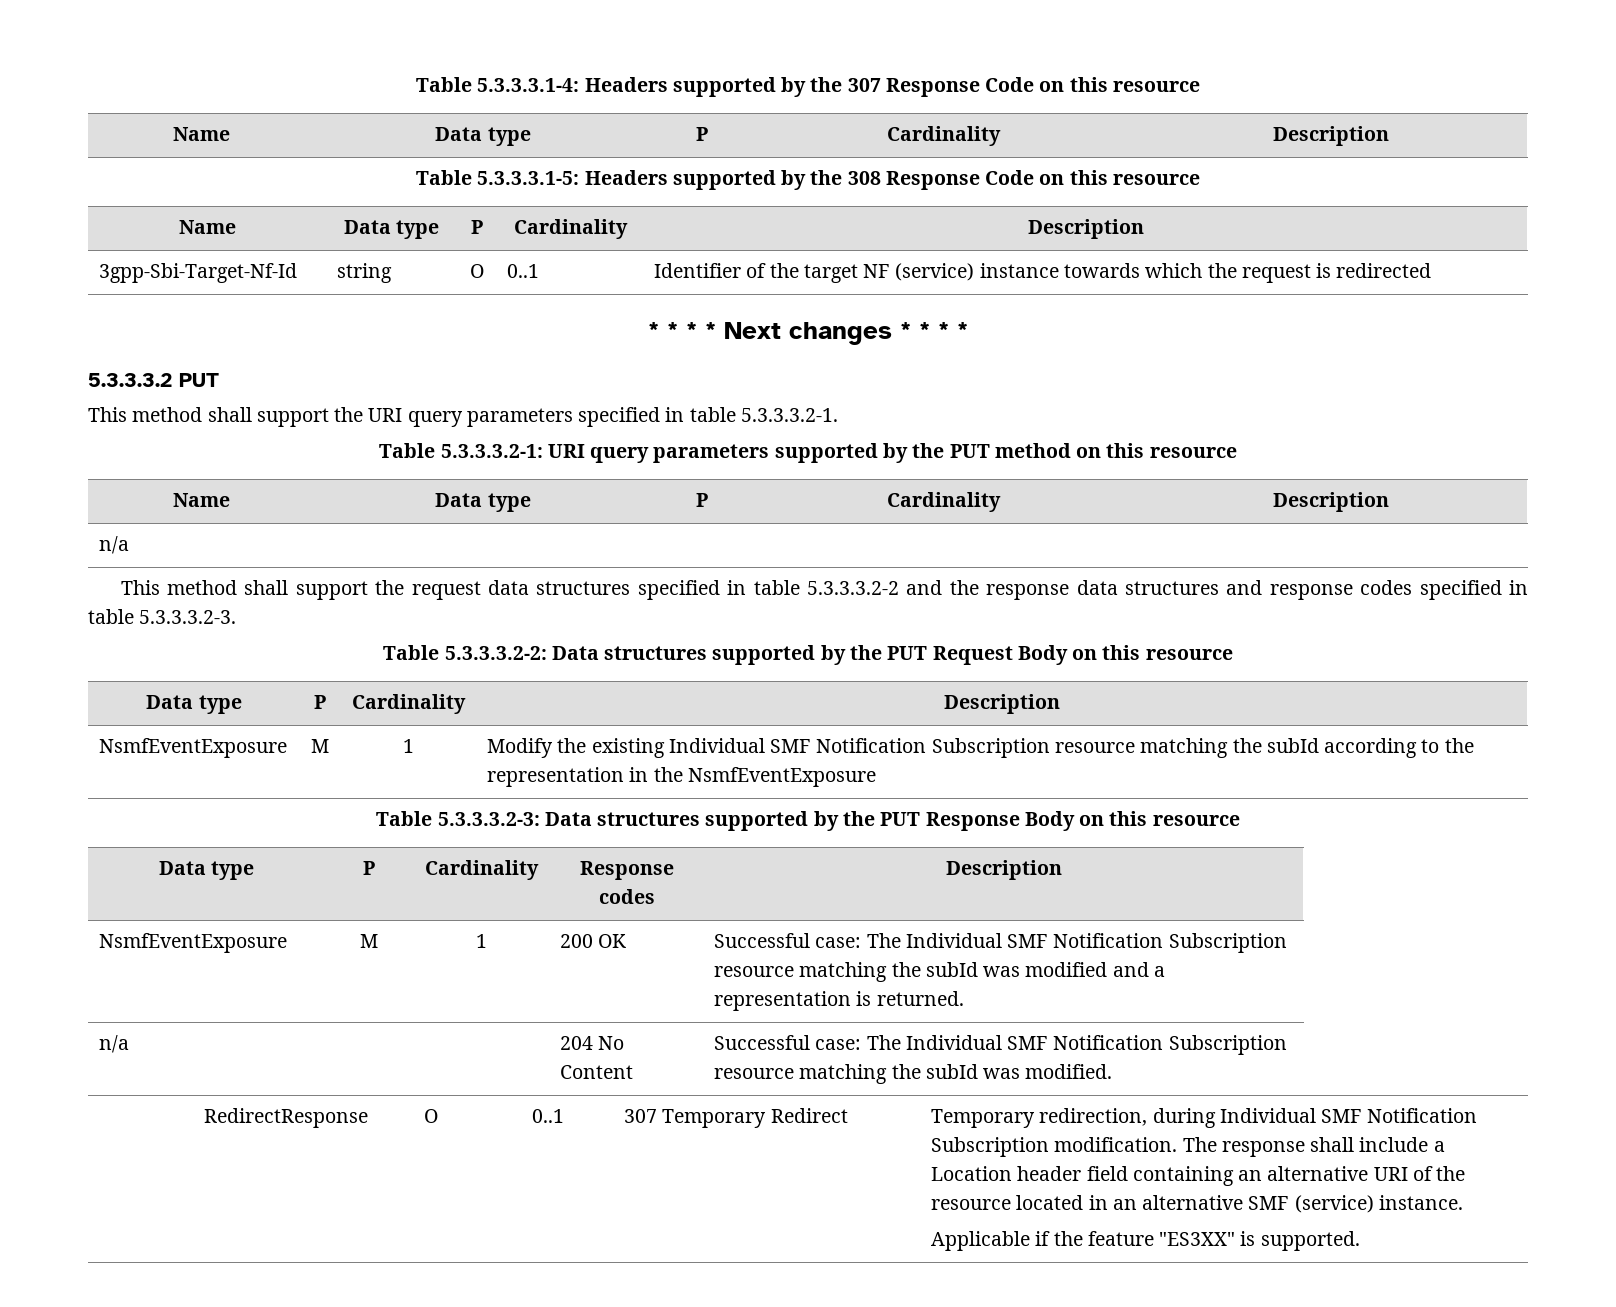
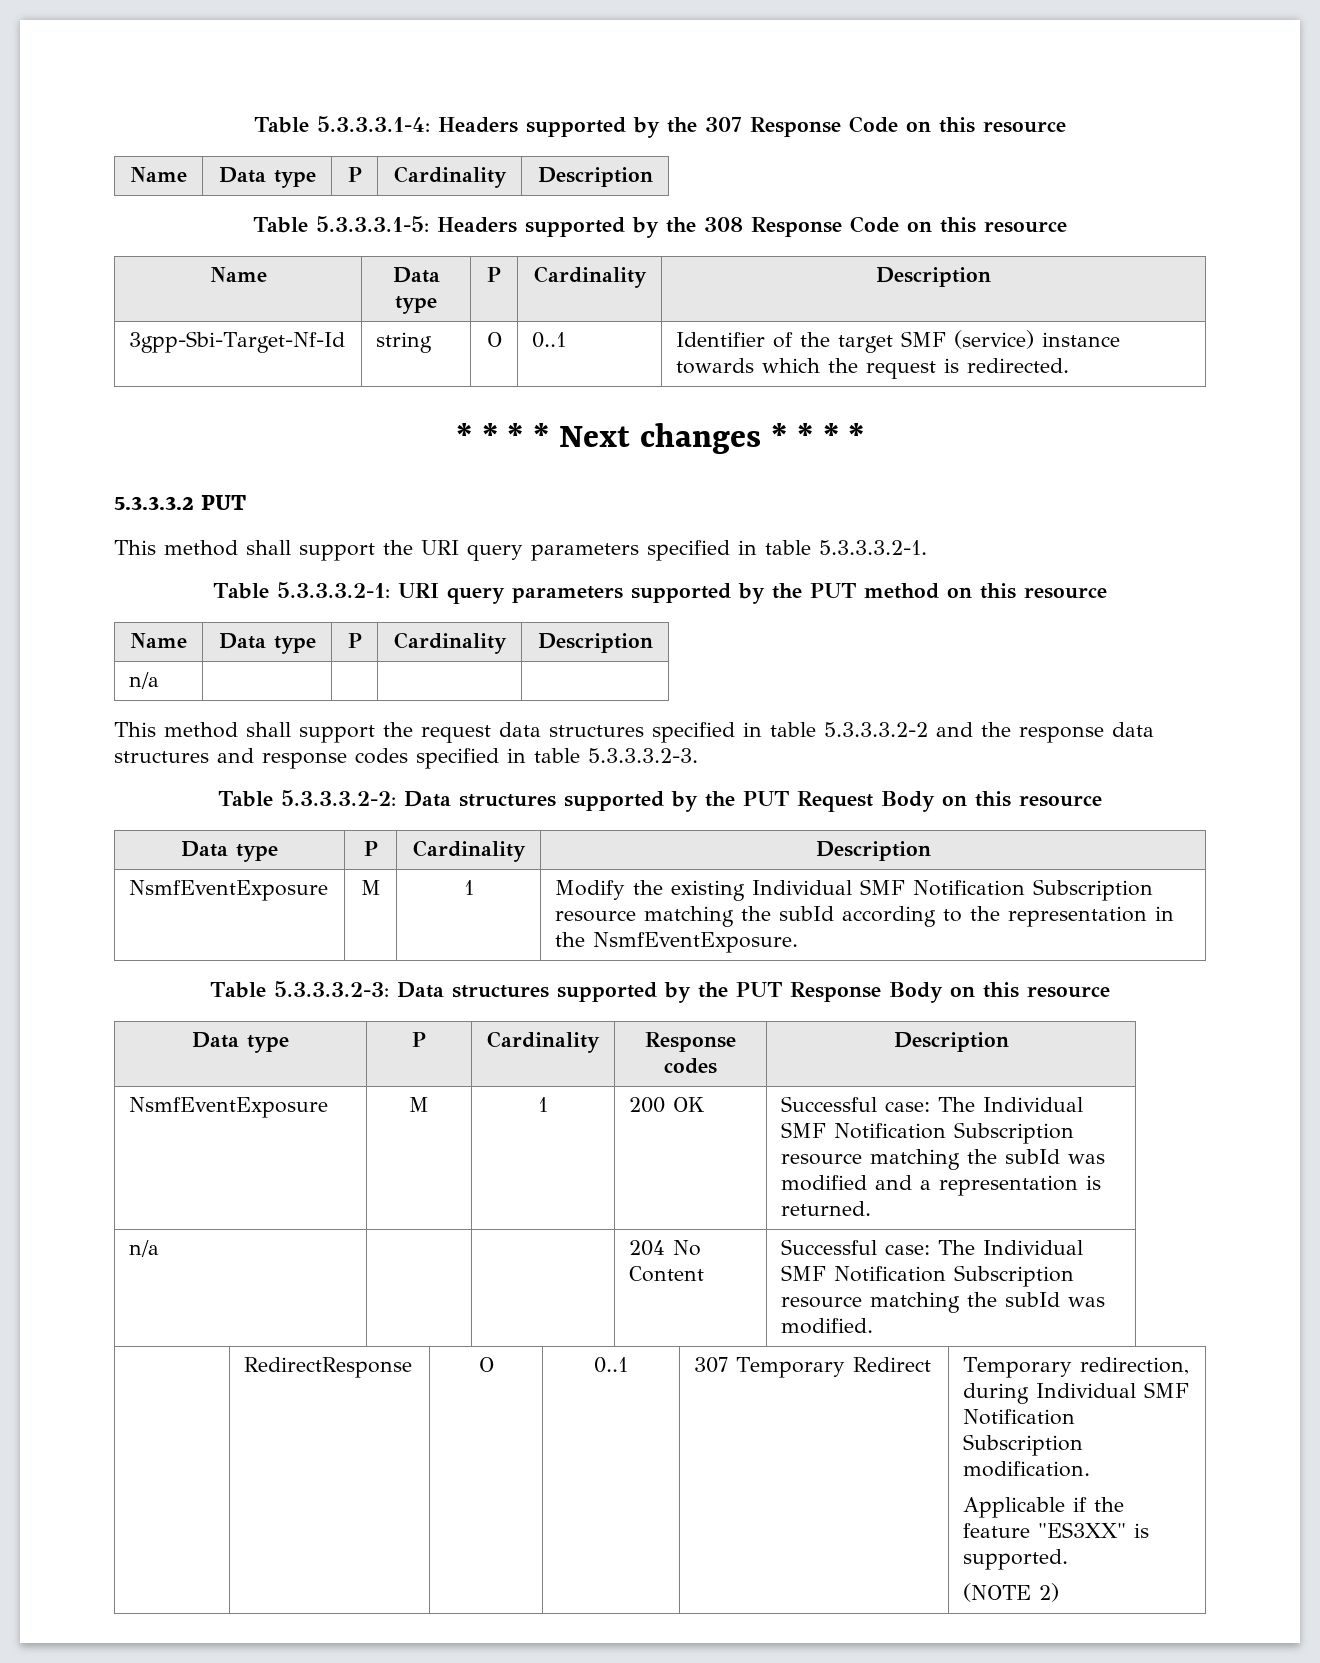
[863,264,891,278] NF -> [901,331,947,347] SMF
[1336,263,1432,278] redirected -> [967,358,1070,373] redirected.
[687,767,876,787] NsmfEventExposure -> [593,932,799,953] NsmfEventExposure.
[1182,1137,1445,1157] [931,1166,1466,1186] [931,1195,1464,1213] The response shall include a Location header field containing an alternative URI of the resource located in an alternative SMF (service) instance. -> (1091, 1469) none
(1360, 1241) none -> [963,1583,1060,1602] // (NOTE 2)

